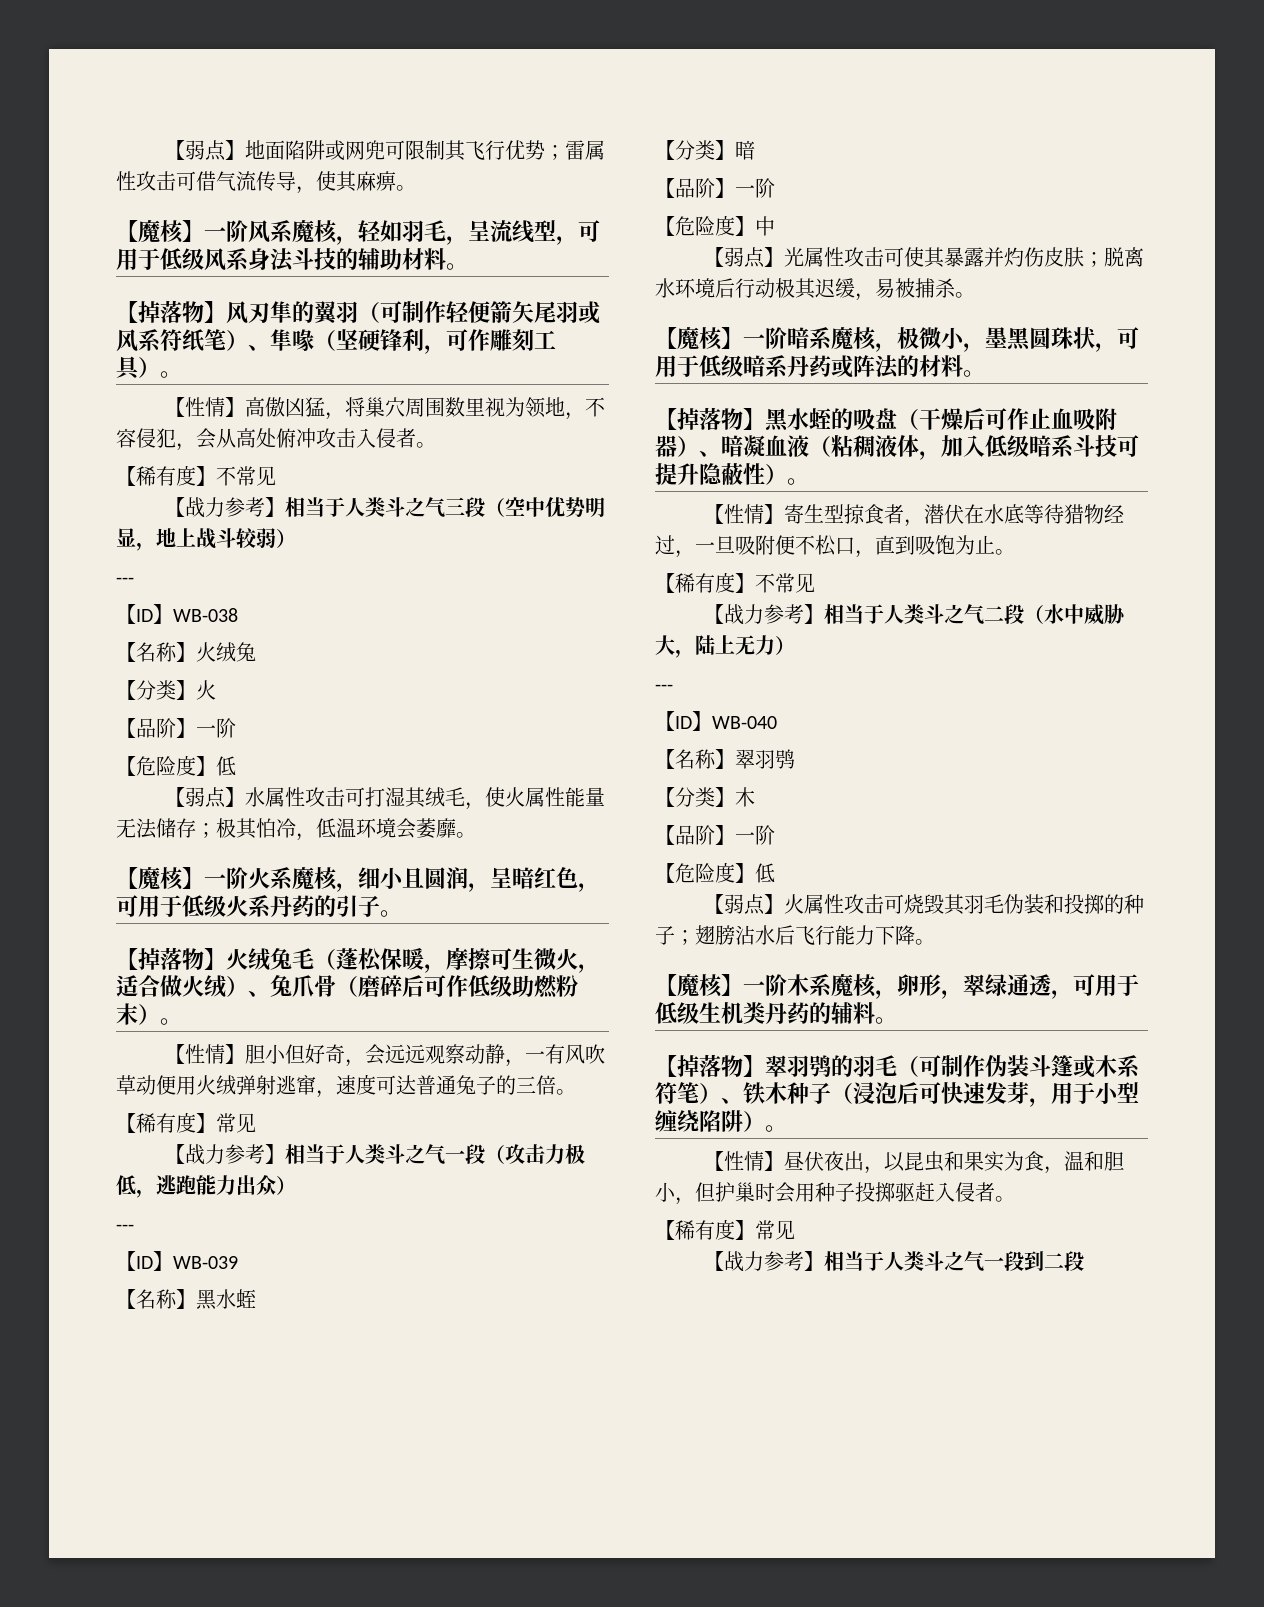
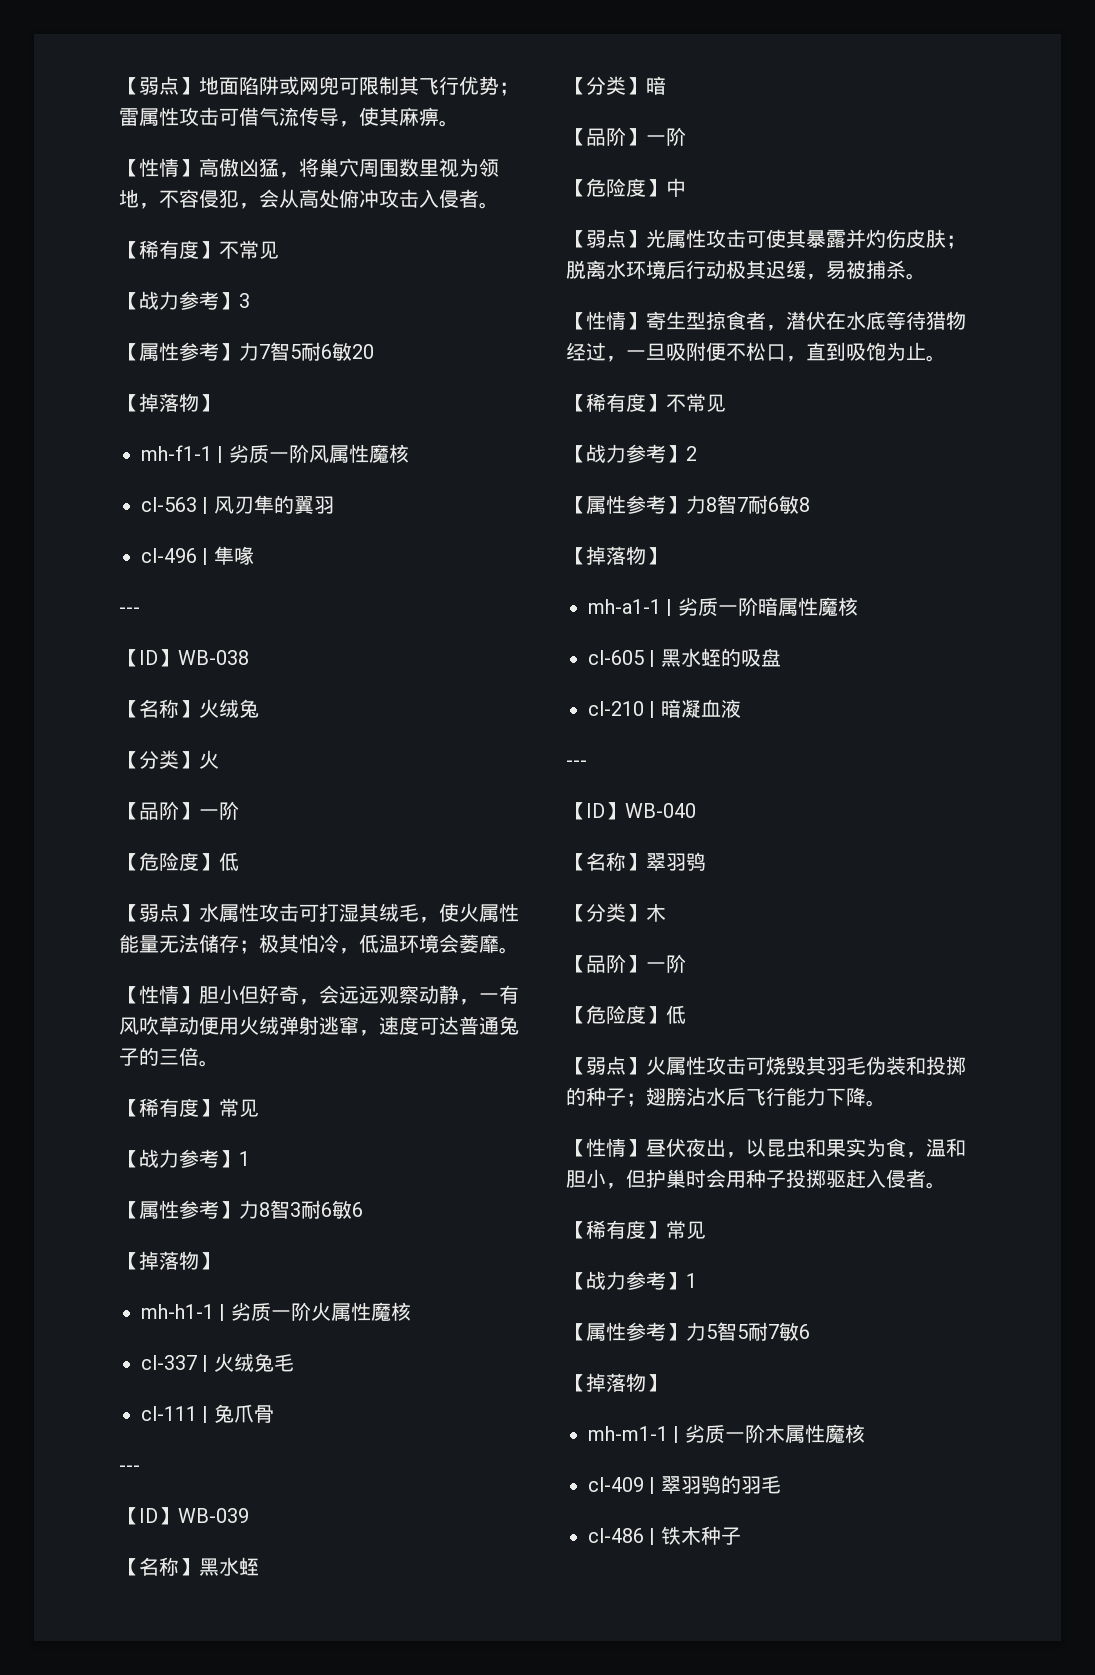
[116,220,600,245] [116,248,468,272] [116,300,600,325] [116,328,556,354] [116,356,182,380] // 【魔核】一阶风系魔核，轻如羽毛，呈流线型，可用于低级风系身法斗技的辅助材料。 // 【掉落物】风刃隼的翼羽（可制作轻便箭矢尾羽或风系符纸笔）、隼喙（坚硬锋利，可作雕刻工具）。 -> (459, 123) none
[285,497,606,517] [116,528,296,551] 相当于人类斗之气三段（空中优势明显，地上战斗较弱） -> [239,293,250,308] [119,342,374,361] [119,393,219,412] [141,444,409,463] [141,495,334,514] [141,546,254,565] 3 // 【属性参考】力7智5耐6敏20 // 【掉落物】 // mh-f1-1 | 劣质一阶风属性魔核 // cl-563 | 风刃隼的翼羽 // cl-496 | 隼喙
[116,867,600,892] [116,895,402,918] [116,947,600,973] [116,975,578,999] [116,1003,182,1025] // 【魔核】一阶火系魔核，细小且圆润，呈暗红色，可用于低级火系丹药的引子。 // 【掉落物】火绒兔毛（蓬松保暖，摩擦可生微火，适合做火绒）、兔爪骨（磨碎后可作低级助燃粉末）。 -> (519, 950) none
[285,1144,586,1164] [116,1175,296,1198] 相当于人类斗之气一段（攻击力极低，逃跑能力出众） -> [239,1151,250,1166] [119,1200,363,1219] [119,1251,219,1270] [141,1302,411,1321] [141,1353,294,1372] [141,1404,274,1423] 1 // 【属性参考】力8智3耐6敏6 // 【掉落物】 // mh-h1-1 | 劣质一阶火属性魔核 // cl-337 | 火绒兔毛 // cl-111 | 兔爪骨
[655,327,1139,352] [655,355,985,379] [655,407,1117,432] [655,435,1139,460] [655,463,809,485] // 【魔核】一阶暗系魔核，极微小，墨黑圆珠状，可用于低级暗系丹药或阵法的材料。 // 【掉落物】黑水蛭的吸盘（干燥后可作止血吸附器）、暗凝血液（粘稠液体，加入低级暗系斗技可提升隐蔽性）。 -> (926, 276) none
[824,604,1127,625] [655,635,795,658] 相当于人类斗之气二段（水中威胁大，陆上无力） -> [686,446,697,461] [566,495,810,514] [566,546,666,565] [588,597,858,616] [588,648,781,667] [588,699,741,718] 2 // 【属性参考】力8智7耐6敏8 // 【掉落物】 // mh-a1-1 | 劣质一阶暗属性魔核 // cl-605 | 黑水蛭的吸盘 // cl-210 | 暗凝血液
[655,974,1139,999] [655,1002,897,1024] [655,1054,1140,1078] [655,1082,1139,1107] [655,1110,787,1132] // 【魔核】一阶木系魔核，卵形，翠绿通透，可用于低级生机类丹药的辅料。 // 【掉落物】翠羽鸮的羽毛（可制作伪装斗篷或木系符笔）、铁木种子（浸泡后可快速发芽，用于小型缠绕陷阱）。 -> (886, 1103) none
[824,1251,1085,1271] 相当于人类斗之气一段到二段 -> [686,1273,697,1288] [566,1322,810,1341] [566,1373,666,1392] [588,1424,865,1443] [588,1475,781,1494] [588,1526,741,1545] 1 // 【属性参考】力5智5耐7敏6 // 【掉落物】 // mh-m1-1 | 劣质一阶木属性魔核 // cl-409 | 翠羽鸮的羽毛 // cl-486 | 铁木种子

